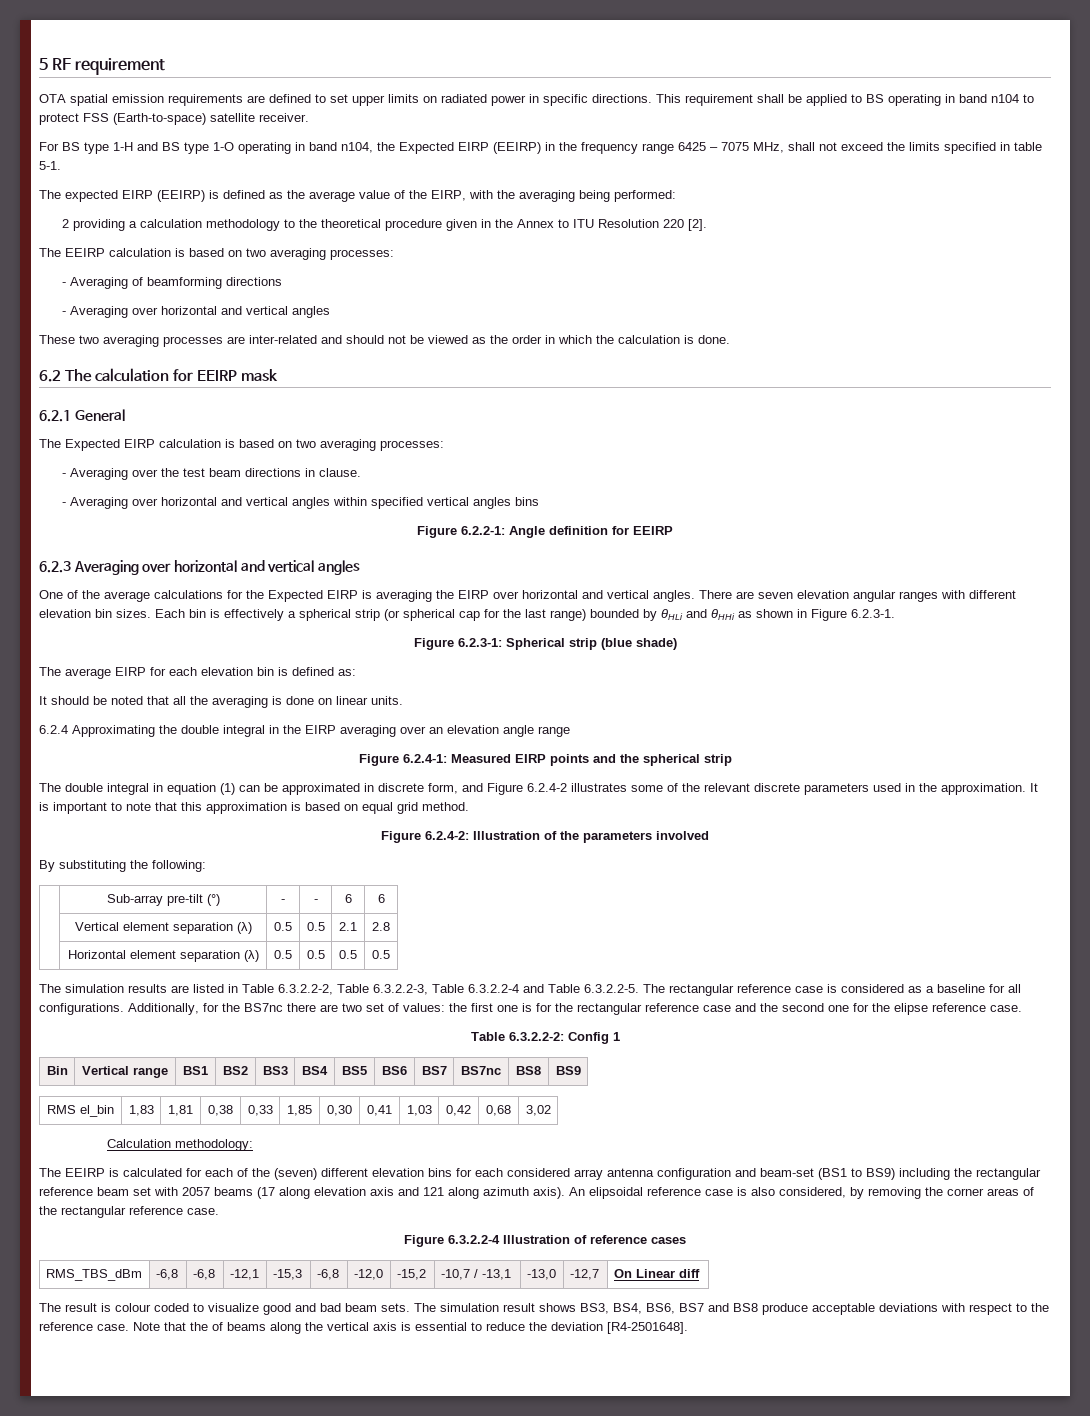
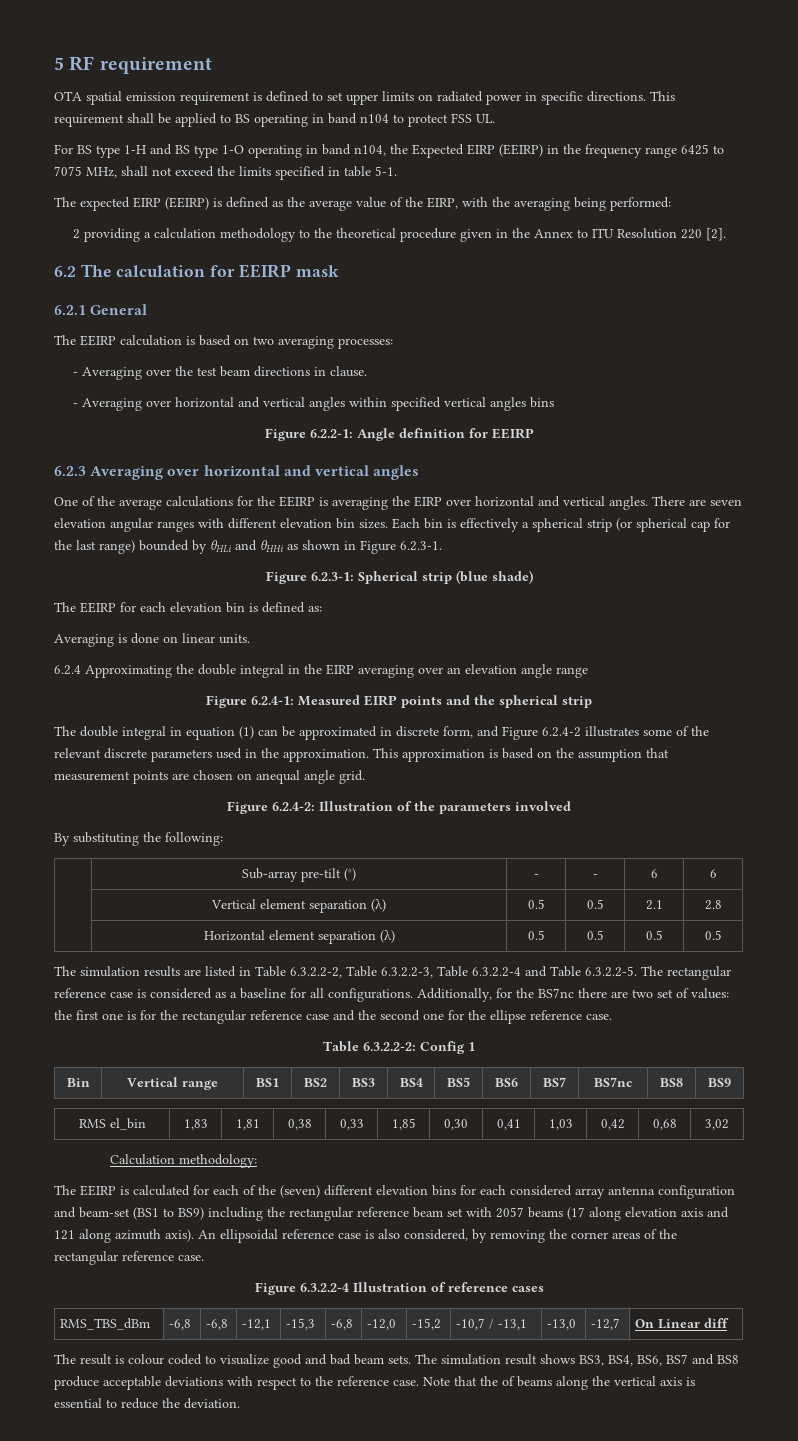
[168,94,265,106] requirements are -> [180,92,262,105] requirement is
[113,113,309,125] (Earth-to-space) satellite receiver. -> [476,114,495,123] UL.
[710,147,718,151] – -> [713,145,724,154] to
[39,248,394,260] [61,277,282,289] [61,306,330,318] [39,335,730,347] // The EEIRP calculation is based on two averaging processes: // - Averaging of beamforming directions // - Averaging over horizontal and vertical angles // These two averaging processes are inter-related and should not be viewed as the order in which the calculation is done. -> (726, 234) none
[65,439,155,451] Expected EIRP -> [80,335,116,346] EEIRP
[268,590,358,602] Expected EIRP -> [279,496,315,507] EEIRP
[65,667,146,679] average EIRP -> [80,602,116,613] EEIRP
[39,696,268,708] It should be noted that all the averaging -> [54,634,114,647] Averaging
[1030,783,1038,792] [39,802,469,814] It is important to note that this approximation is based on equal grid method. -> [373,748,669,762] [54,770,365,784] This approximation is based on the assumption that measurement points are chosen on anequal angle grid.
[894,1003,928,1015] elipse -> [490,1010,526,1024] ellipse
[589,1187,643,1199] elipsoidal -> [220,1229,278,1243] ellipsoidal
[551,1322,688,1334] deviation [R4-2501648]. -> [184,1398,240,1409] deviation.

